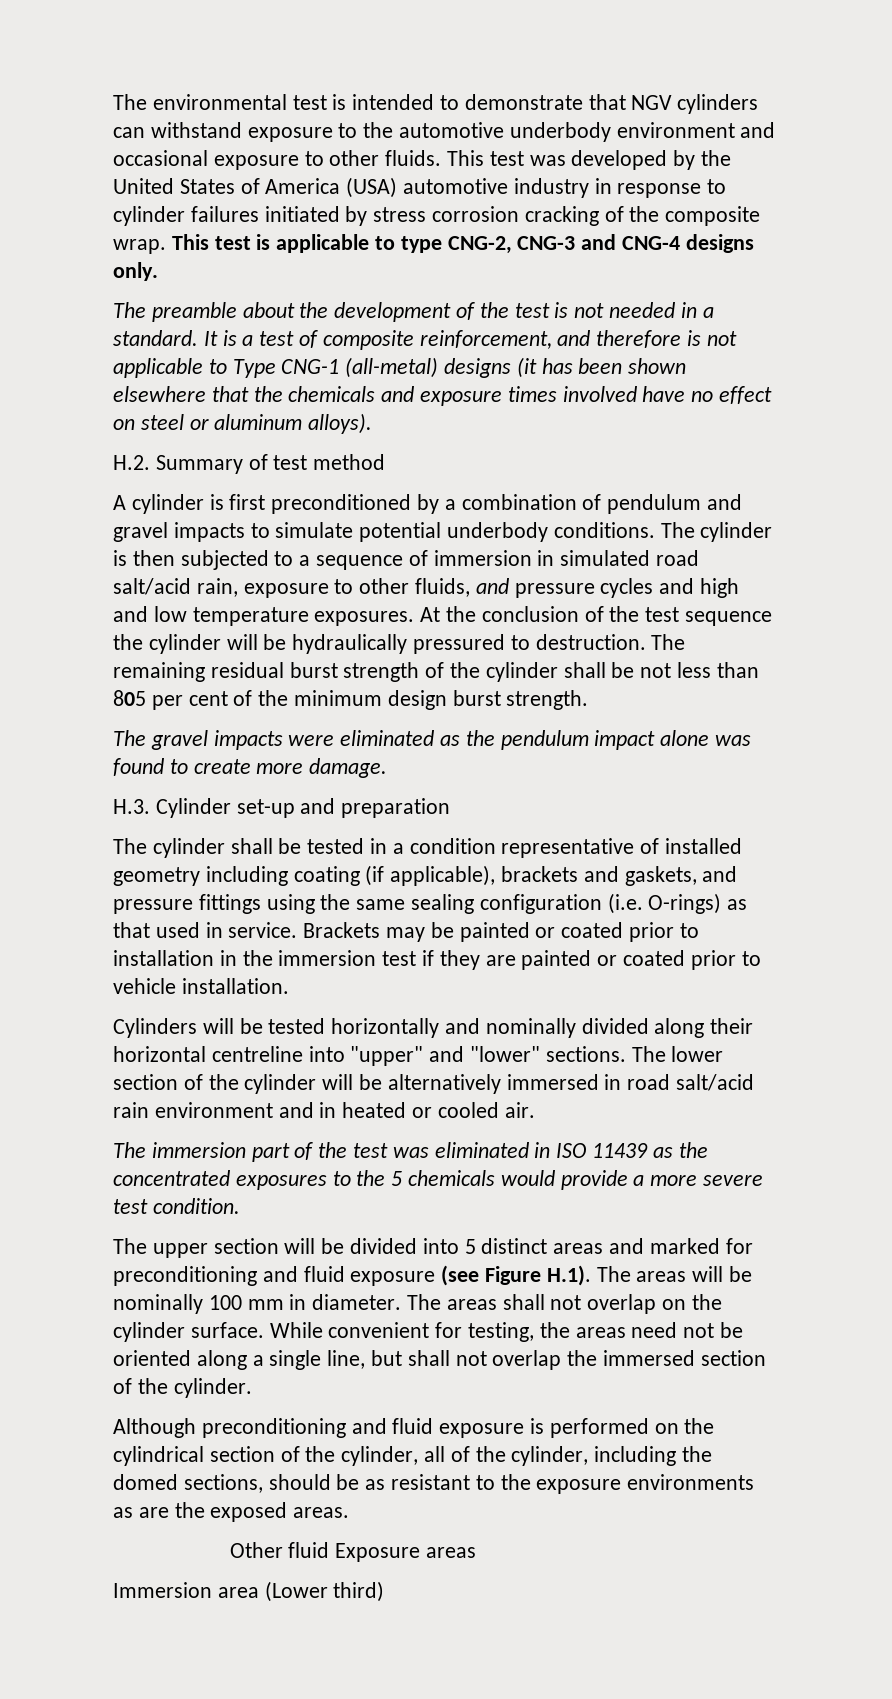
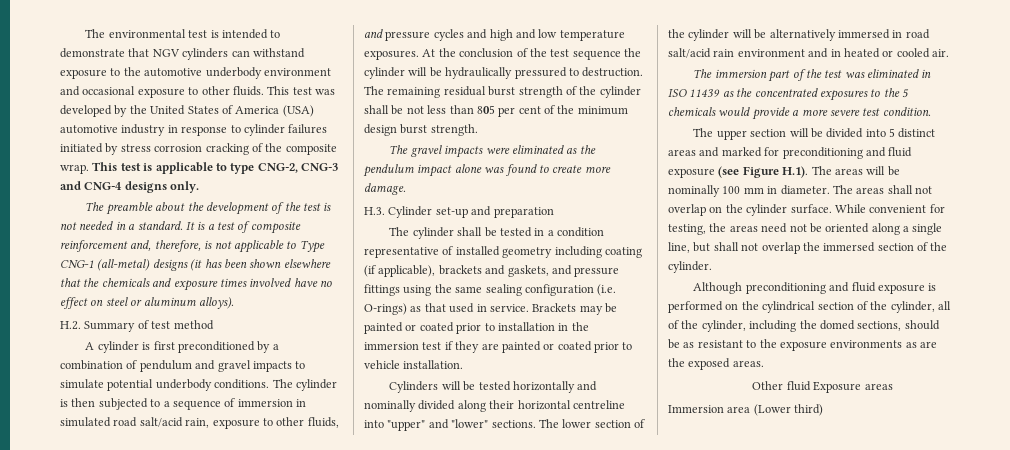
[419,330,682,349] reinforcement, and therefore -> [60,240,201,252] reinforcement and, therefore,

